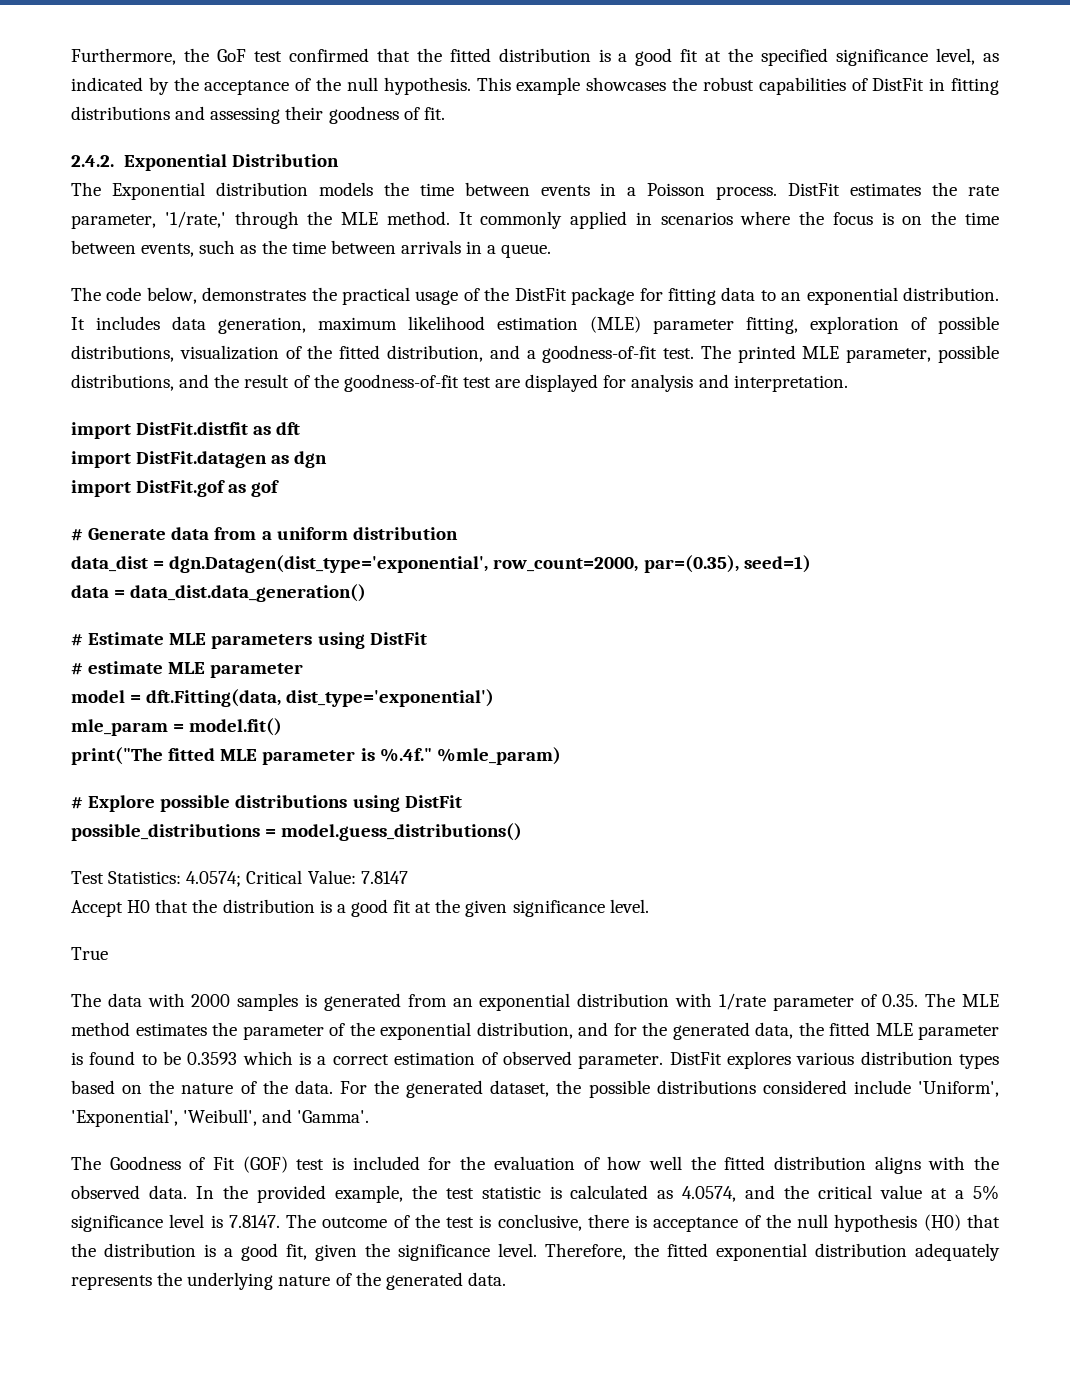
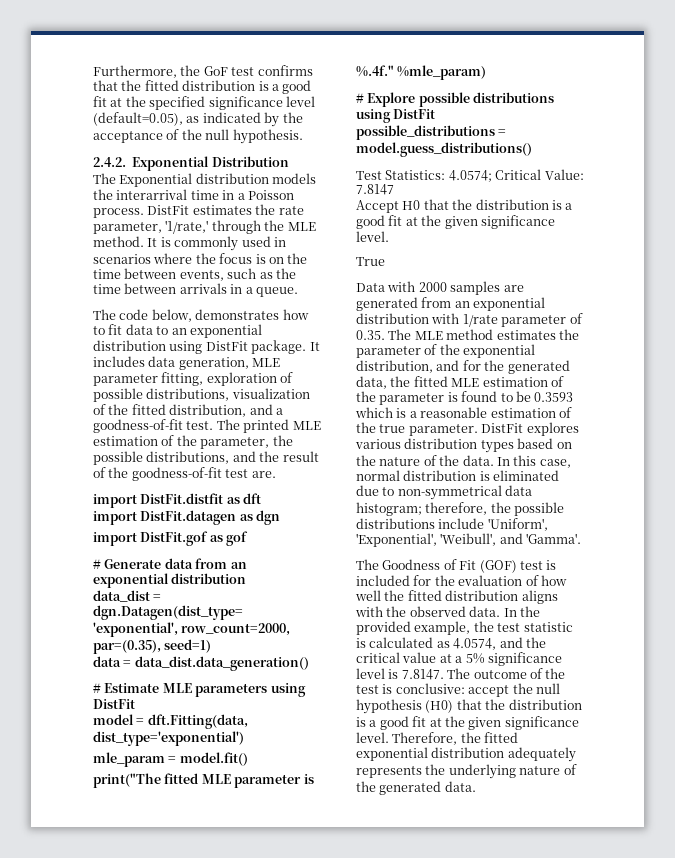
[288,48,369,62] confirmed -> [257,65,313,76] confirms
[936,48,976,65] level, -> [285,96,315,107] [93,112,183,126] level (default=0.05),
[476,77,1000,95] [71,106,445,124] This example showcases the robust capabilities of DistFit in fitting distributions and assessing their goodness of fit. -> (303, 136) none
[419,182,590,196] time between events -> [116,189,219,200] interarrival time
[480,211,628,229] commonly applied -> [160,236,271,251] is commonly used
[311,287,999,305] [71,316,641,334] the practical usage of the DistFit package for fitting data to an exponential distribution. It includes data generation, maximum likelihood estimation (MLE) -> [282,309,309,320] [93,324,262,338] [93,340,320,354] [93,356,281,370] how to fit data to an exponential distribution using DistFit package. It includes data generation, MLE
[846,348,932,363] parameter, -> [93,435,293,449] estimation of the parameter, the
[495,374,848,392] are displayed for analysis and interpretation. -> [251,471,276,478] are.
[261,527,348,540] a uniform -> [230,562,247,569] [93,573,169,588] an exponential
[71,661,304,678] // # estimate MLE parameter -> (135, 704) none
[71,993,142,1007] The data -> [356,283,385,292] Data
[305,994,318,1007] is -> [503,285,524,292] are
(913, 1029) none -> [482,376,564,387] [356,391,376,402] estimation of the
[332,1051,572,1065] correct estimation of observed -> [420,407,572,418] [356,422,406,433] reasonable estimation of the true
[339,1080,550,1098] For the generated dataset, -> [496,455,571,468] [356,470,560,481] [356,485,533,500] [356,502,488,516] In this case, normal distribution is eliminated due to non-symmetrical data histogram; therefore,
[762,1080,847,1094] considered -> (435, 523) none
[497,1214,761,1232] conclusive, there is acceptance of -> [395,683,510,697] conclusive: accept
[286,1243,390,1261] fit, given the -> [412,716,502,730] fit at the given

